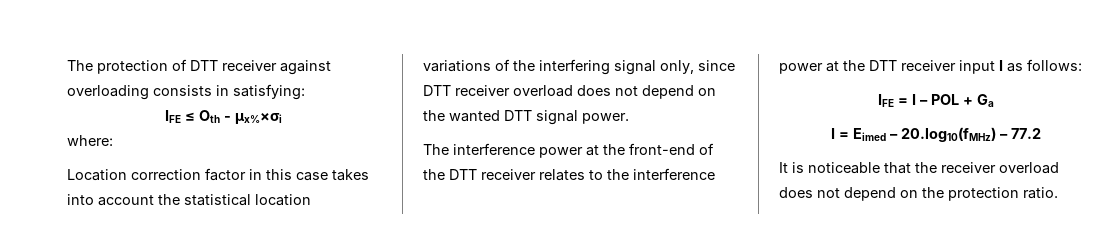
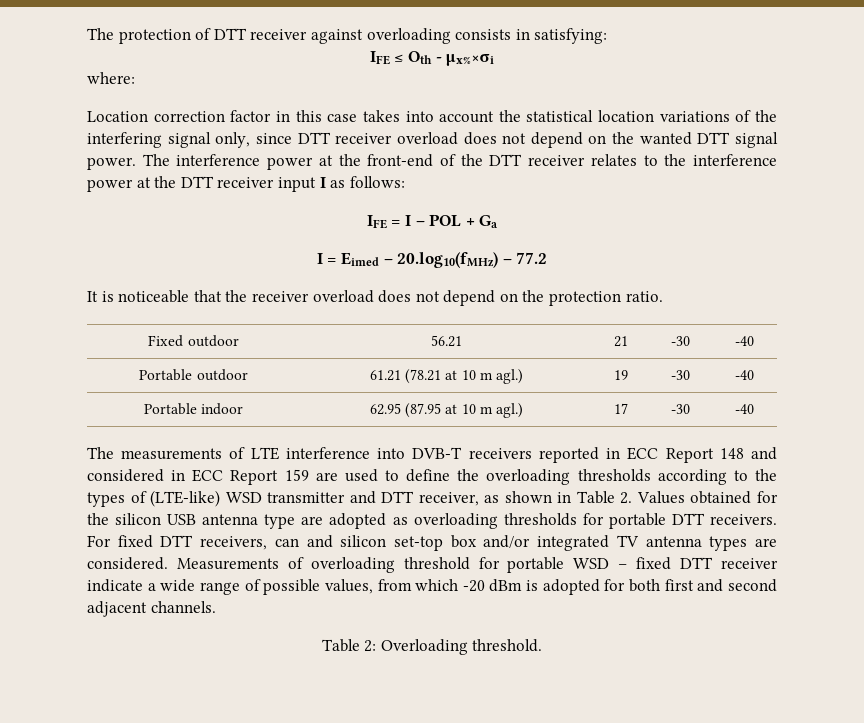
(629, 118) // -> (136, 163) none
(1058, 193) none -> [148,335,239,347] [431,335,463,347] [614,336,628,347] [671,336,690,346] [735,336,754,346] [139,369,248,381] [370,369,523,384] [614,370,628,380] [671,370,690,380] [735,370,754,380] [143,403,244,415] [370,403,523,418] [614,403,628,414] [671,404,690,414] [735,404,754,414] [87,447,777,463] [87,469,777,485] [87,490,778,507] [87,513,777,529] [87,535,777,551] [87,557,778,573] [87,579,777,595] [87,601,216,617] [321,639,543,655] // Fixed outdoor | 56.21 | 21 | -30 | -40 // Portable outdoor | 61.21 (78.21 at 10 m agl.) | 19 | -30 | -40 // Portable indoor | 62.95 (87.95 at 10 m agl.) | 17 | -30 | -40 // The measurements of LTE interference into DVB-T receivers reported in ECC Report 148 and considered in ECC Report 159 are used to define the overloading thresholds according to the types of (LTE-like) WSD transmitter and DTT receiver, as shown in Table 2. Values obtained for the silicon USB antenna type are adopted as overloading thresholds for portable DTT receivers. For fixed DTT receivers, can and silicon set-top box and/or integrated TV antenna types are considered. Measurements of overloading threshold for portable WSD – fixed DTT receiver indicate a wide range of possible values, from which -20 dBm is adopted for both first and second adjacent channels. // Table 2: Overloading threshold.

